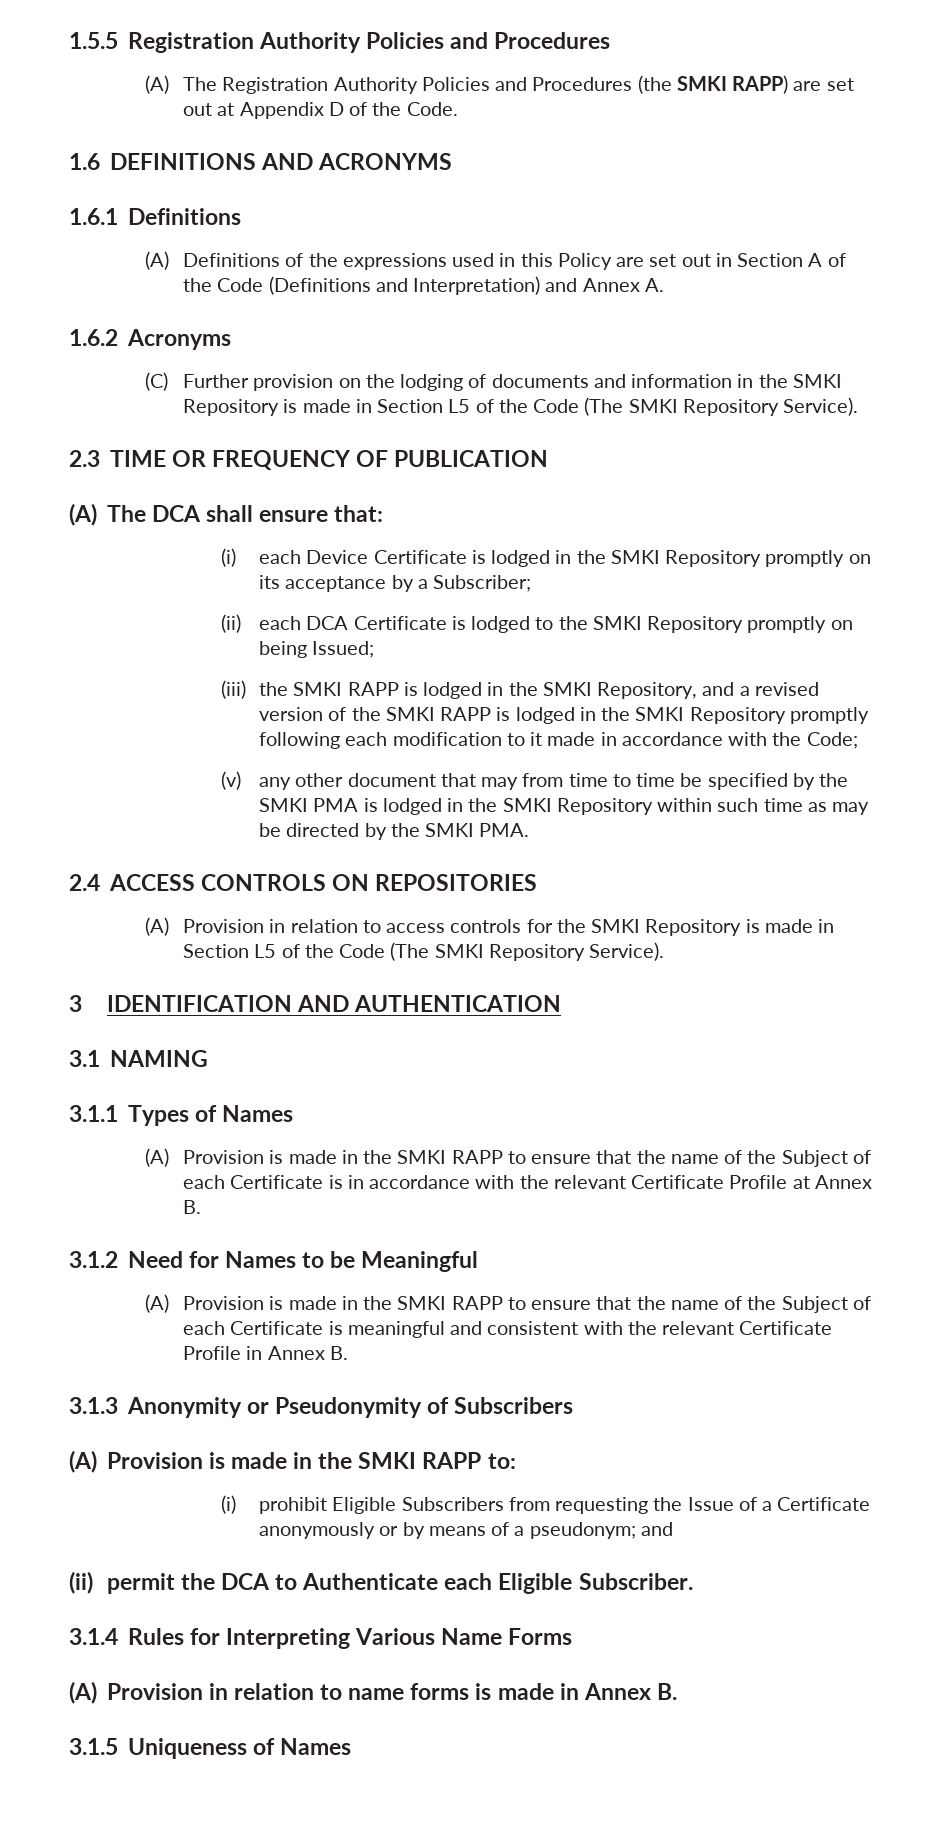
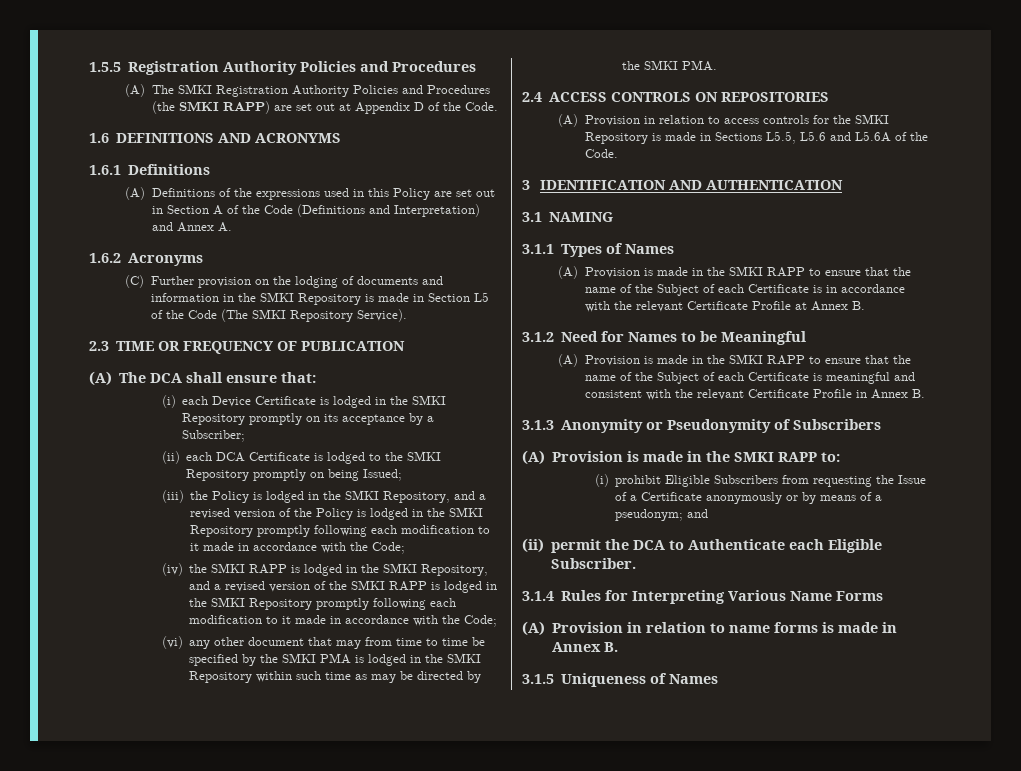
(217, 84) none -> [177,84,212,94] SMKI
(288, 689) none -> [212,490,487,503] [190,507,484,520] [190,525,491,537] [190,542,406,554] [161,563,208,576] Policy is lodged in the SMKI Repository, and a revised version of the Policy is lodged in the SMKI Repository promptly following each modification to it made in accordance with the Code; // (iv) the
[220,771,241,790] (v) -> [161,636,183,649] (vi)
[182,942,665,961] Section L5 of the Code (The SMKI Repository Service). -> [714,131,928,144] [584,149,618,158] Sections L5.5, L5.6 and L5.6A of the Code.

